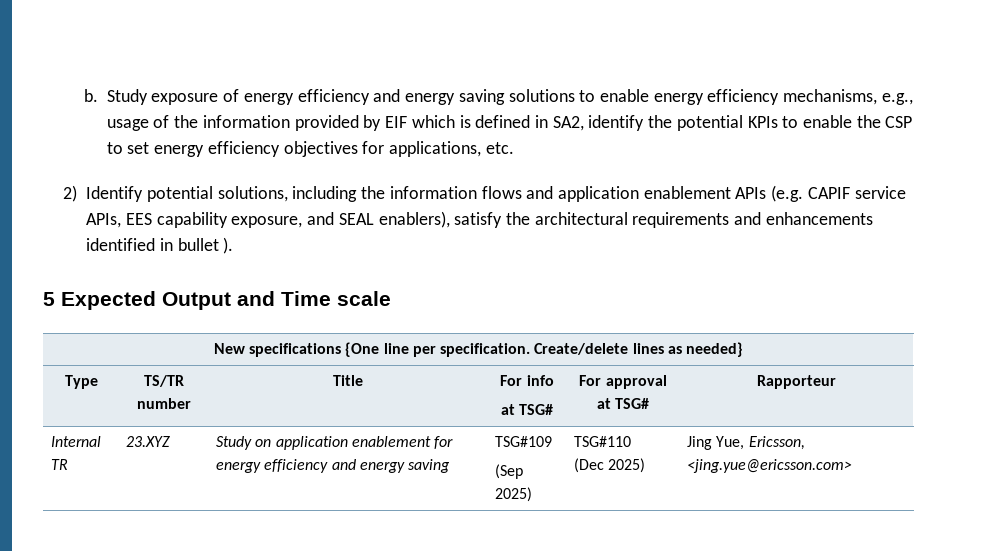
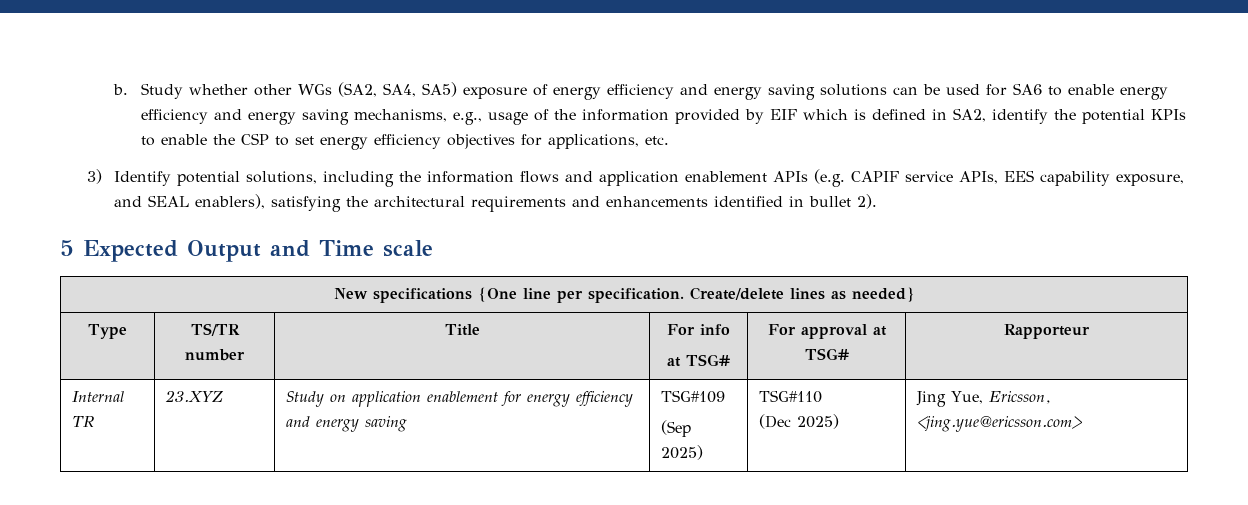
(148, 97) none -> [188,82,457,97] whether other WGs (SA2, SA4, SA5)
(575, 95) none -> [892,83,1042,96] can be used for SA6
(780, 97) none -> [213,109,349,125] and energy saving
[63,185,78,202] 2) -> [86,169,102,184] 3)
[454,212,503,228] satisfy -> [270,196,341,212] satisfying
[223,237,234,254] ). -> [856,194,877,209] 2).

